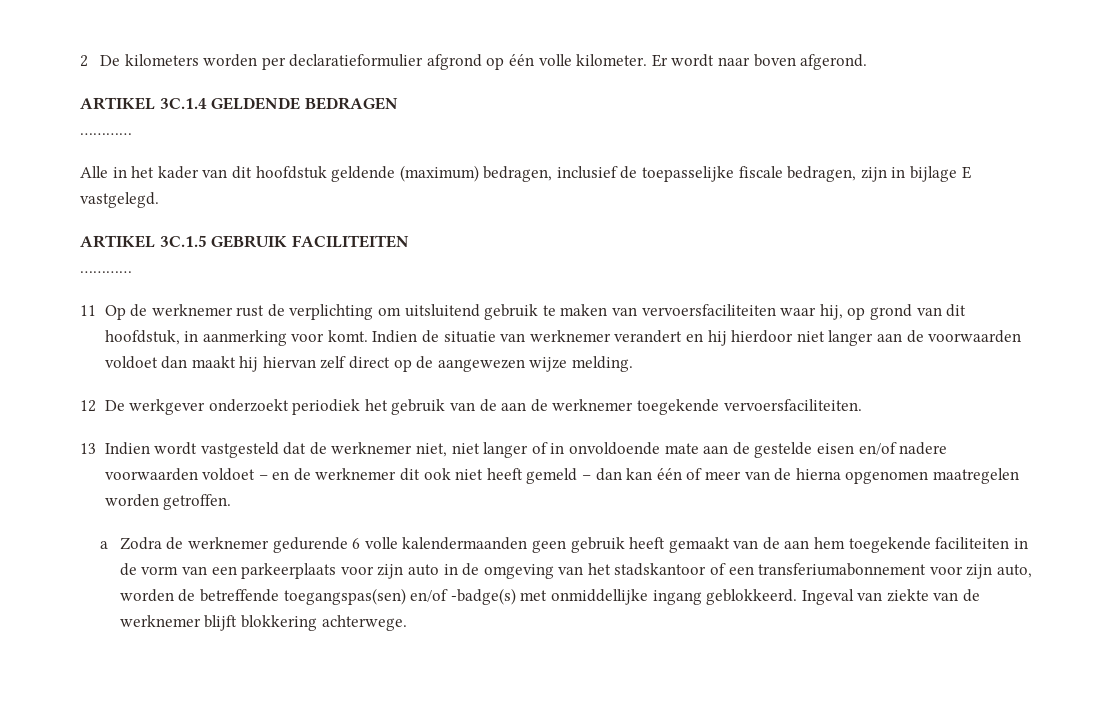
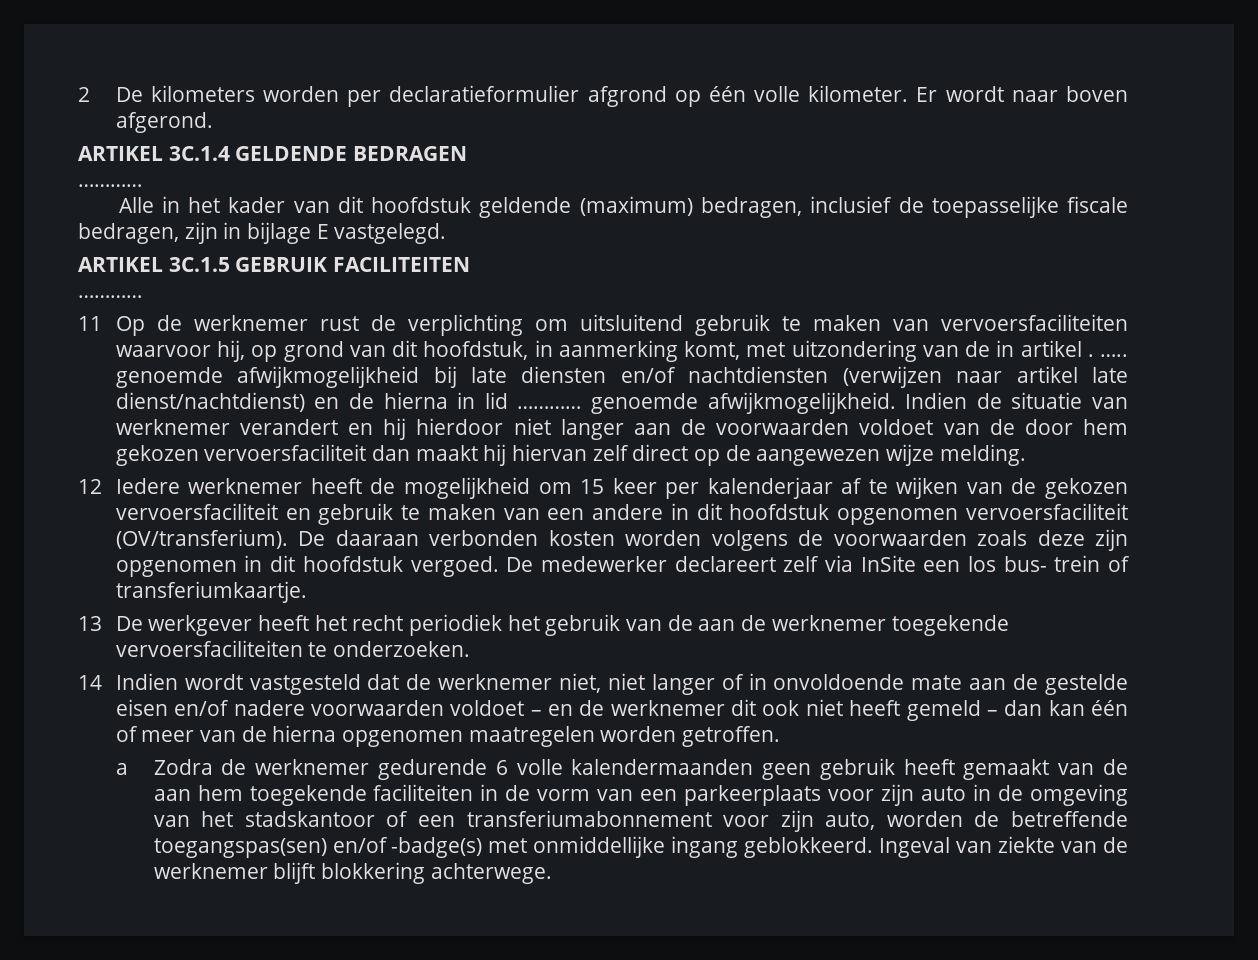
[780,307,817,316] waar -> [115,345,211,357] waarvoor
[291,330,368,342] voor komt. -> [684,340,1128,362] [115,366,1128,388] [115,392,896,414] komt, met uitzondering van de in artikel . ….. genoemde afwijkmogelijkheid bij late diensten en/of nachtdiensten (verwijzen naar artikel late dienst/nachtdienst) en de hierna in lid ………… genoemde afwijkmogelijkheid.
(158, 362) none -> [943,419,1129,435] [115,444,367,466] van de door hem gekozen vervoersfaciliteit
[104,399,289,415] De werkgever onderzoekt -> [115,477,1128,499] [115,503,1128,525] [115,529,1129,551] [115,555,1130,577] [115,581,307,603] [78,615,404,636] Iedere werknemer heeft de mogelijkheid om 15 keer per kalenderjaar af te wijken van de gekozen vervoersfaciliteit en gebruik te maken van een andere in dit hoofdstuk opgenomen vervoersfaciliteit (OV/transferium). De daaraan verbonden kosten worden volgens de voorwaarden zoals deze zijn opgenomen in dit hoofdstuk vergoed. De medewerker declareert zelf via InSite een los bus- trein of transferiumkaartje. // 13 De werkgever heeft het recht
[723,399,862,411] [80,443,96,454] vervoersfaciliteiten. // 13 -> [115,640,471,657] [78,675,102,690] vervoersfaciliteiten te onderzoeken. // 14

